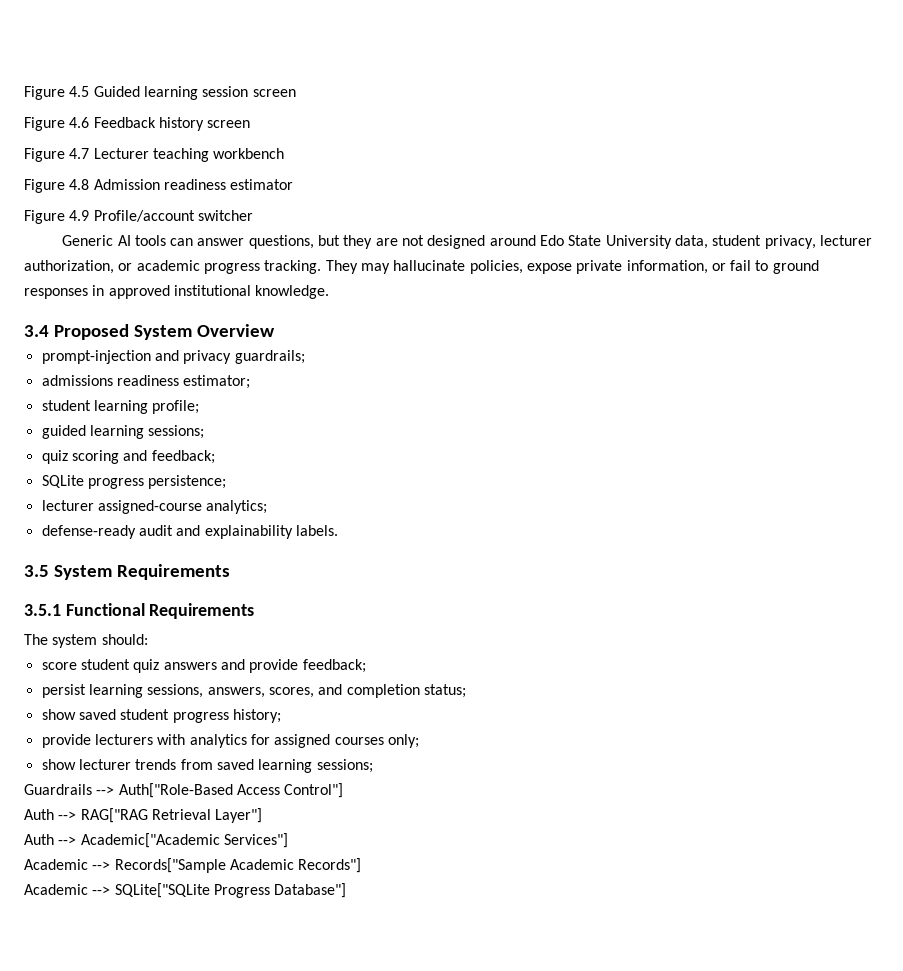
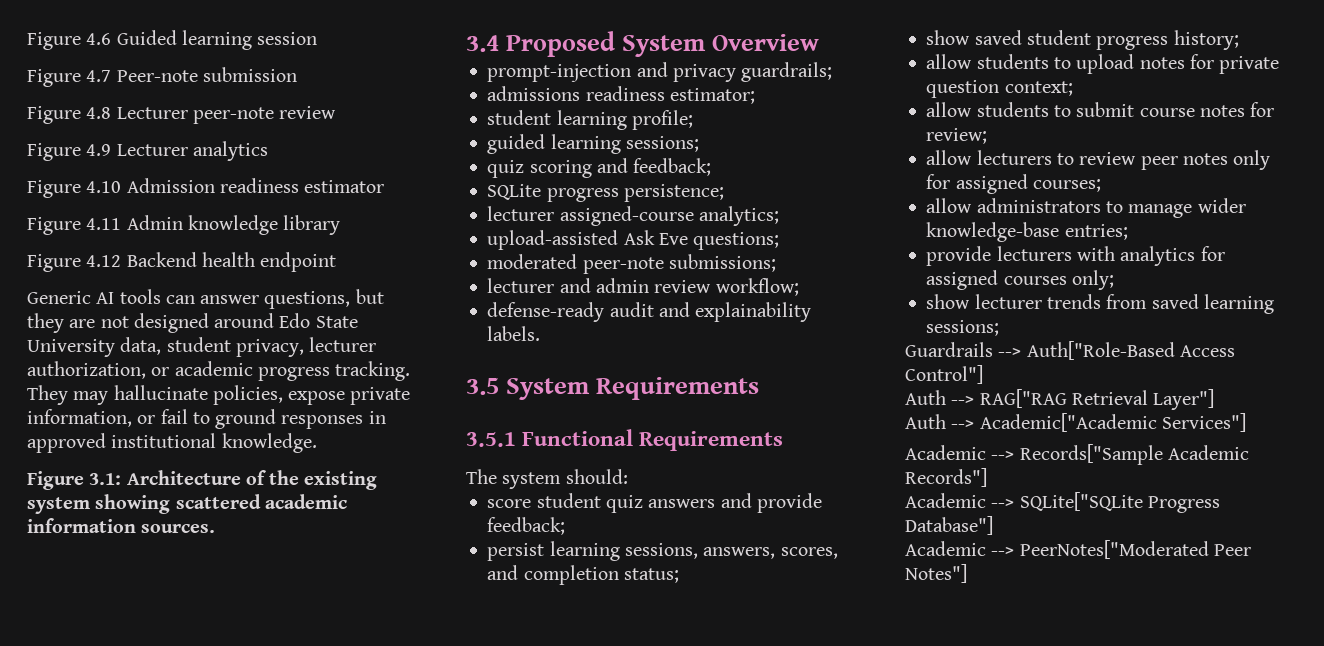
[24,86,90,100] Figure 4.5 -> [27,32,112,50] Figure 4.6
[252,89,296,97] [24,117,251,131] screen // Figure 4.6 Feedback history screen -> (318, 38) none
[93,148,285,162] Lecturer teaching workbench -> [116,67,297,82] Peer-note submission
[93,179,294,190] [24,210,253,224] Admission readiness estimator // Figure 4.9 Profile/account switcher -> [116,106,337,124] [27,141,268,161] [27,178,385,198] [27,215,341,235] [27,252,337,272] Lecturer peer-note review // Figure 4.9 Lecturer analytics // Figure 4.10 Admission readiness estimator // Figure 4.11 Admin knowledge library // Figure 4.12 Backend health endpoint
(330, 292) none -> [27,470,378,490] [27,494,347,514] [27,518,216,533] // Figure 3.1: Architecture of the existing system showing scattered academic information sources.
(268, 507) none -> [487,230,780,250] [487,254,776,274] [487,278,799,296] // upload-assisted Ask Eve questions; // moderated peer-note submissions; // lecturer and admin review workflow;
(281, 716) none -> [926,54,1280,74] [926,80,1073,98] [926,102,1275,117] [926,128,988,144] [926,150,1271,170] [926,174,1101,194] [926,198,1246,218] [926,222,1128,242] // allow students to upload notes for private question context; // allow students to submit course notes for review; // allow lecturers to review peer notes only for assigned courses; // allow administrators to manage wider knowledge-base entries;
(347, 890) none -> [905,540,1251,559] [905,564,967,583] // Academic --> PeerNotes["Moderated Peer Notes"]

